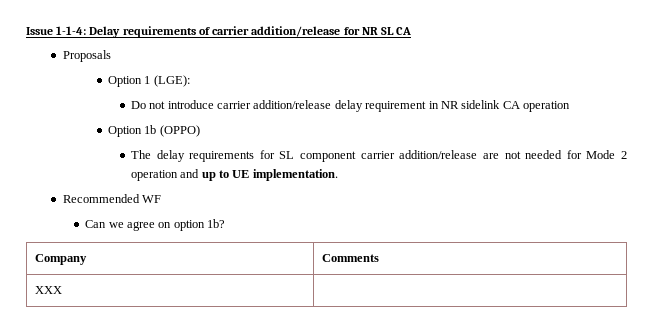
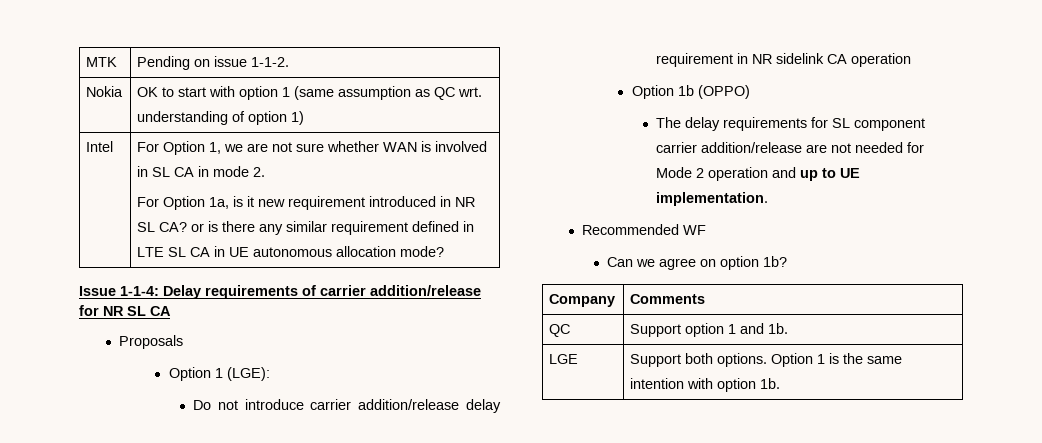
(26, 31) none -> [86,57,118,67] [137,56,290,70] [86,86,124,97] [137,86,483,100] [137,111,305,125] [86,141,114,152] [137,141,488,155] [137,166,266,177] [137,196,476,210] [137,221,475,235] [137,246,445,257] MTK | Pending on issue 1-1-2. // Nokia | OK to start with option 1 (same assumption as QC wrt. understanding of option 1) // Intel | For Option 1, we are not sure whether WAN is involved in SL CA in mode 2. // For Option 1a, is it new requirement introduced in NR SL CA? or is there any similar requirement defined in LTE SL CA in UE autonomous allocation mode? //
[34,286,62,294] XXX | -> [549,324,571,337] [630,323,789,337] [549,354,579,364] [630,353,903,367] [630,378,781,392] QC | Support option 1 and 1b. // LGE | Support both options. Option 1 is the same intention with option 1b.

